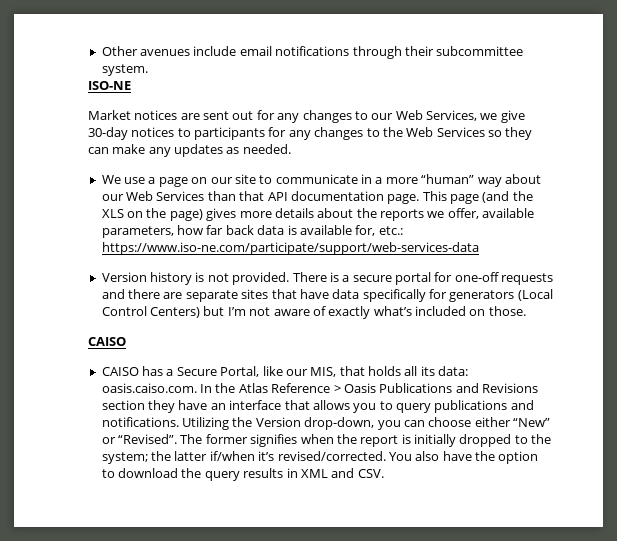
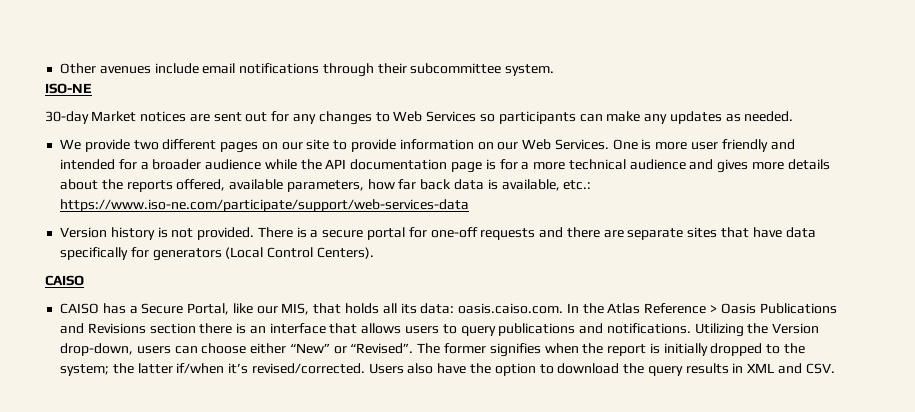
(131, 85) none -> [44,111,89,124] 30-day
[371,110,525,123] [87,127,403,140] our Web Services, we give 30-day notices to participants for any changes to the -> (390, 117) none
[505,127,533,140] they -> [498,111,576,124] participants
[124,174,541,187] [101,191,533,204] [101,208,203,221] use a page on our site to communicate in a more “human” way about our Web Services than that API documentation page. This page (and the XLS on the page) -> [84,139,795,153] [59,159,714,173] provide two different pages on our site to provide information on our Web Services. One is more user friendly and intended for a broader audience while the API documentation page is for a more technical audience and
[427,208,479,219] we offer, -> [176,179,226,191] offered,
[299,225,376,236] available for, -> [501,179,560,191] available,
[150,306,526,319] Centers) but I’m not aware of exactly what’s included on those. -> [316,247,374,259] Centers).
[148,400,208,413] they have -> [199,323,247,334] there is
[353,403,377,413] you -> [405,326,440,334] users
[377,420,401,430] you -> [136,346,171,354] users
[388,452,412,461] You -> [368,363,404,374] Users

